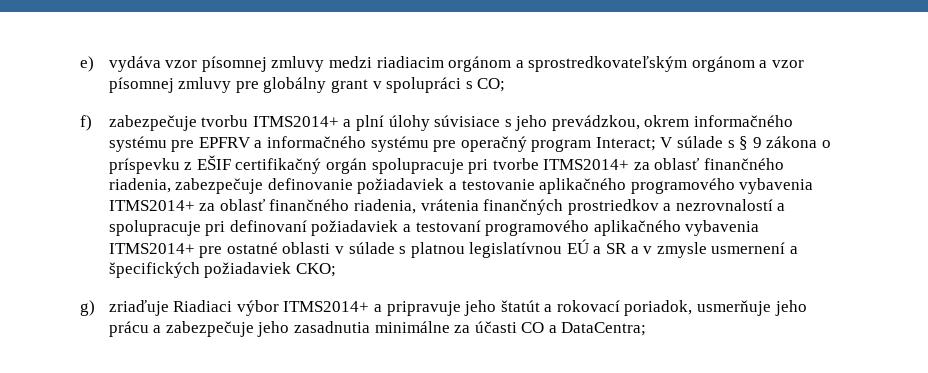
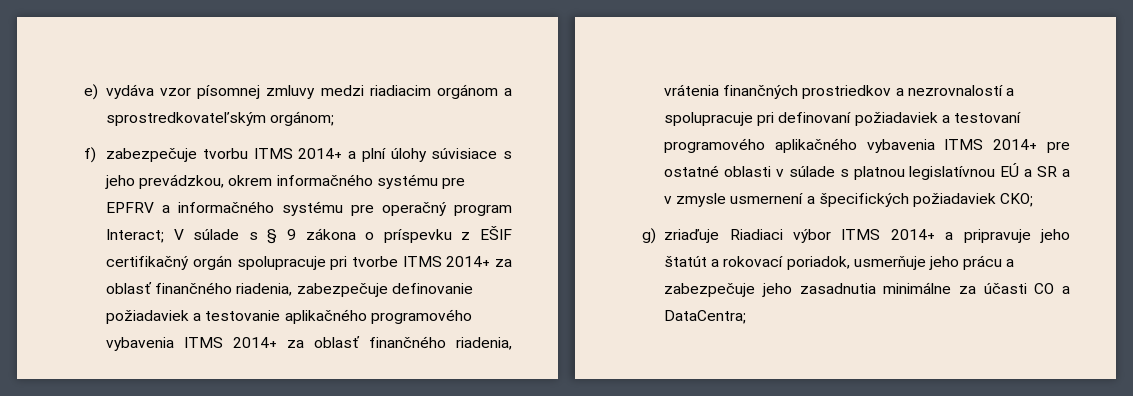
[691,56,805,72] [108,77,506,93] orgánom a vzor písomnej zmluvy pre globálny grant v spolupráci s CO; -> [270,111,335,126] orgánom;
[252,116,339,127] ITMS2014+ -> [253,148,343,159] ITMS 2014+
[543,159,630,170] ITMS2014+ -> [402,256,491,267] ITMS 2014+
[108,200,195,211] ITMS2014+ -> [184,337,278,348] ITMS 2014+
[108,243,195,254] ITMS2014+ -> [944,139,1038,150] ITMS 2014+
[283,301,370,312] ITMS2014+ -> [841,229,935,240] ITMS 2014+

